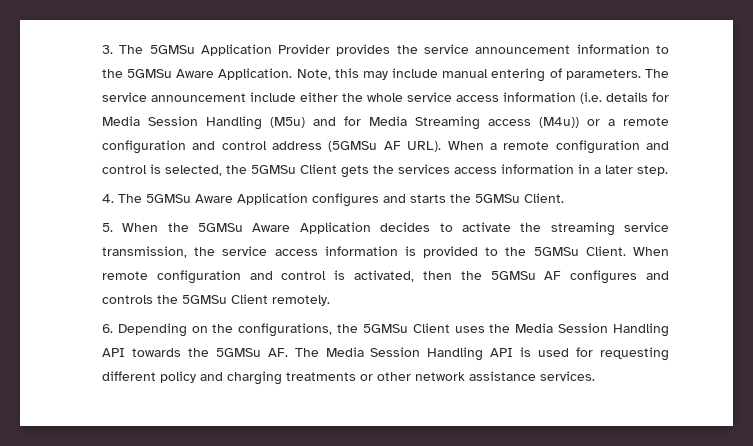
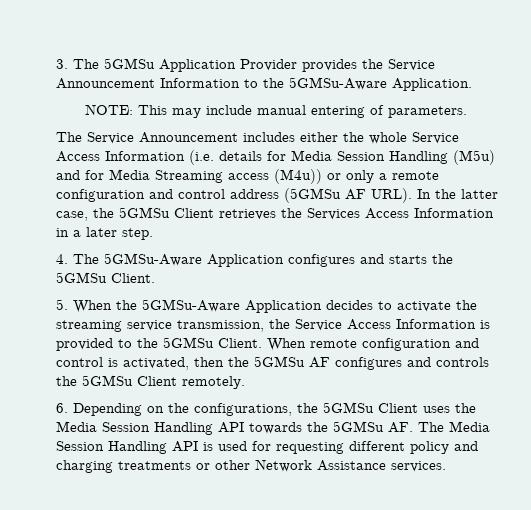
[424,44,669,54] [101,69,215,78] service announcement information to the 5GMSu Aware -> [388,59,436,71] [56,77,388,90] Service Announcement Information to the 5GMSu-Aware
[296,68,359,80] Note, this -> [85,104,168,115] // NOTE: This
[645,69,669,78] [101,92,576,102] The service announcement include either the whole service access information -> [56,132,460,144] [56,151,186,162] // The Service Announcement includes either the whole Service Access Information
(600, 122) none -> [346,170,375,183] only
[447,140,670,154] [101,164,574,178] When a remote configuration and control is selected, the 5GMSu Client gets the services access information -> [417,189,499,199] [56,207,495,221] In the latter case, the 5GMSu Client retrieves the Services Access Information
[145,194,233,203] 5GMSu Aware -> [104,253,203,266] 5GMSu-Aware
[198,223,291,232] 5GMSu Aware -> [142,299,241,312] 5GMSu-Aware
[222,246,398,256] service access information -> [295,319,477,331] Service Access Information
[414,371,536,381] network assistance -> [255,459,387,472] Network Assistance

